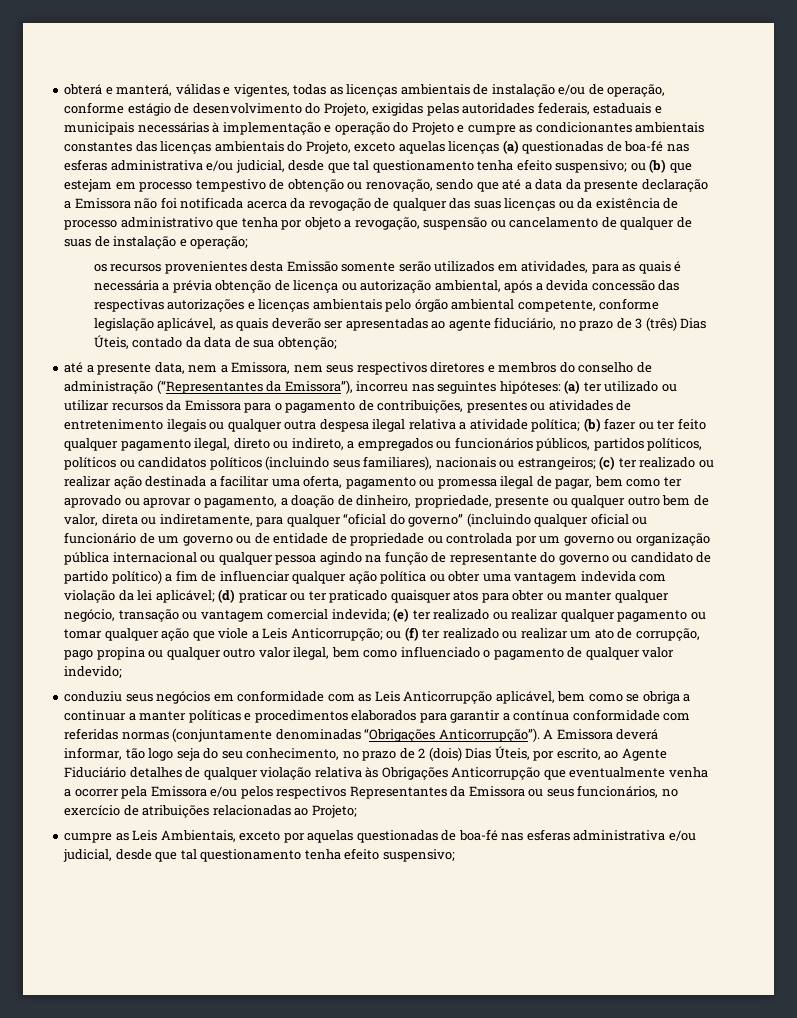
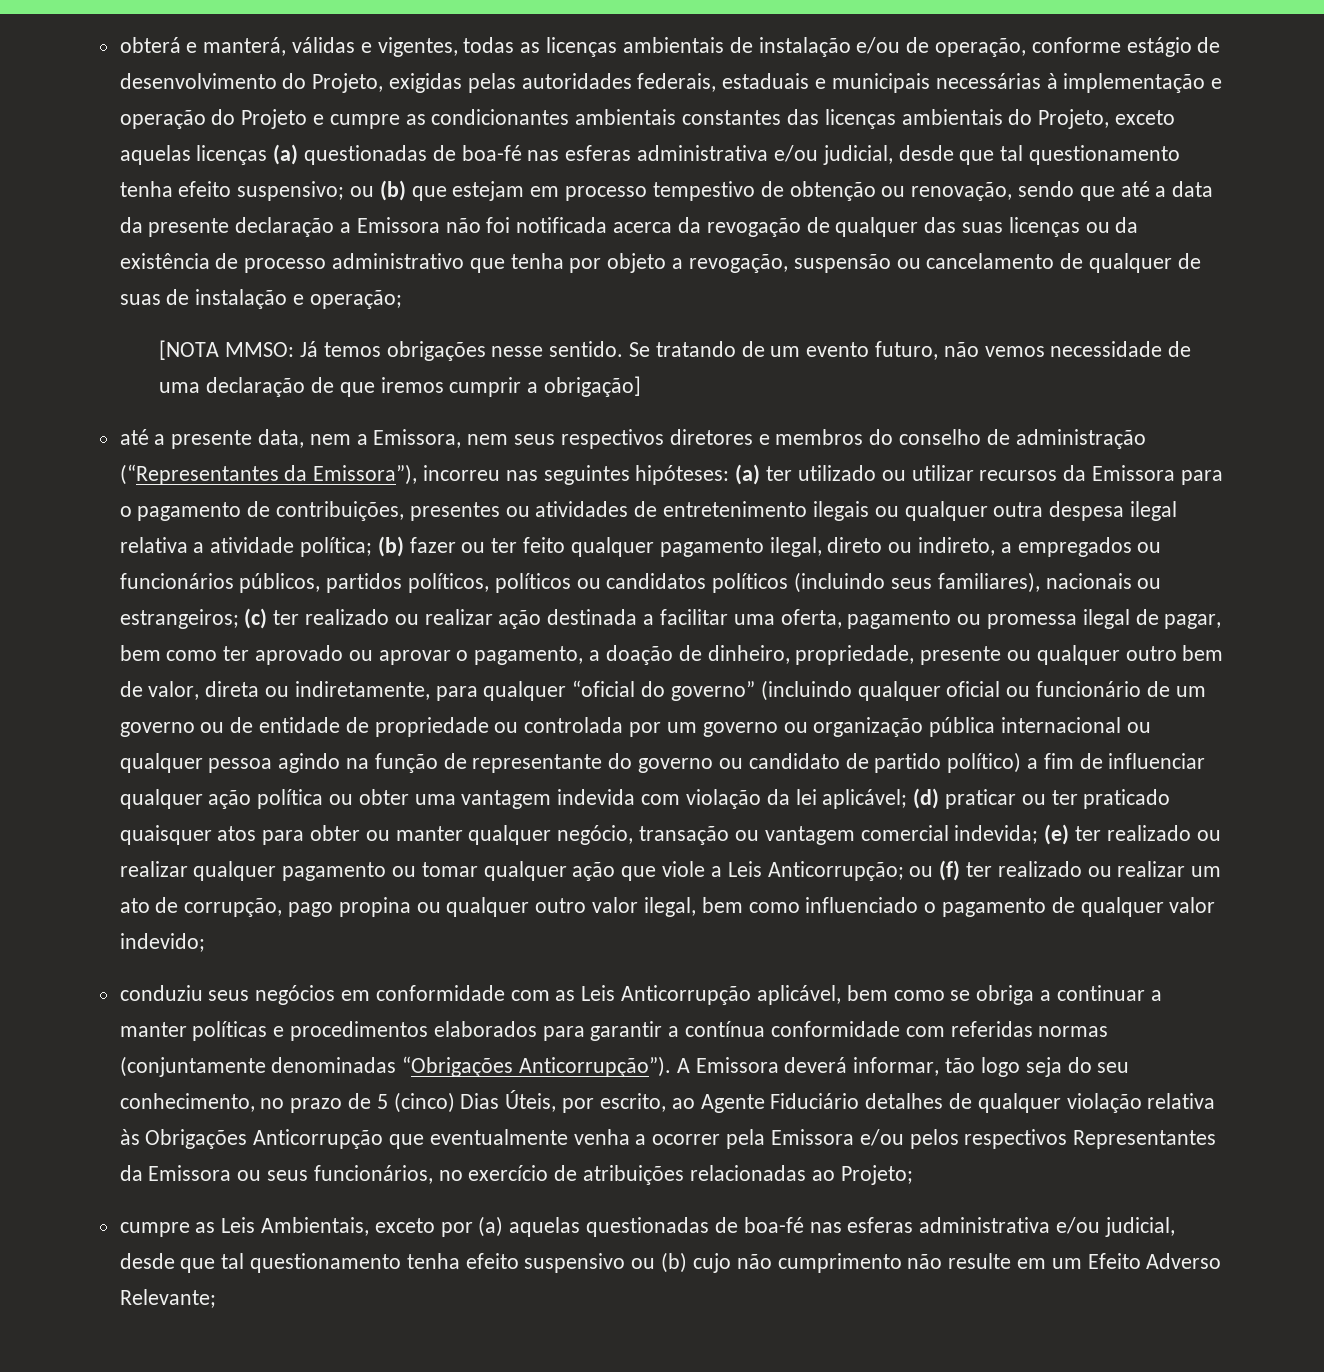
[93,261,682,274] [93,280,680,293] [93,298,660,312] [93,317,707,331] [93,335,337,350] os recursos provenientes desta Emissão somente serão utilizados em atividades, para as quais é necessária a prévia obtenção de licença ou autorização ambiental, após a devida concessão das respectivas autorizações e licenças ambientais pelo órgão ambiental competente, conforme legislação aplicável, as quais deverão ser apresentadas ao agente fiduciário, no prazo de 3 (três) Dias Úteis, contado da data de sua obtenção; -> [159,340,1192,361] [159,376,642,397] [NOTA MMSO: Já temos obrigações nesse sentido. Se tratando de um evento futuro, não vemos necessidade de uma declaração de que iremos cumprir a obrigação]
[418,747,462,761] 2 (dois) -> [376,1092,455,1113] 5 (cinco)
(305, 838) none -> [478,1216,504,1237] (a)
[382,849,455,862] suspensivo; -> [524,1252,1222,1273] [119,1289,216,1308] suspensivo ou (b) cujo não cumprimento não resulte em um Efeito Adverso Relevante;

